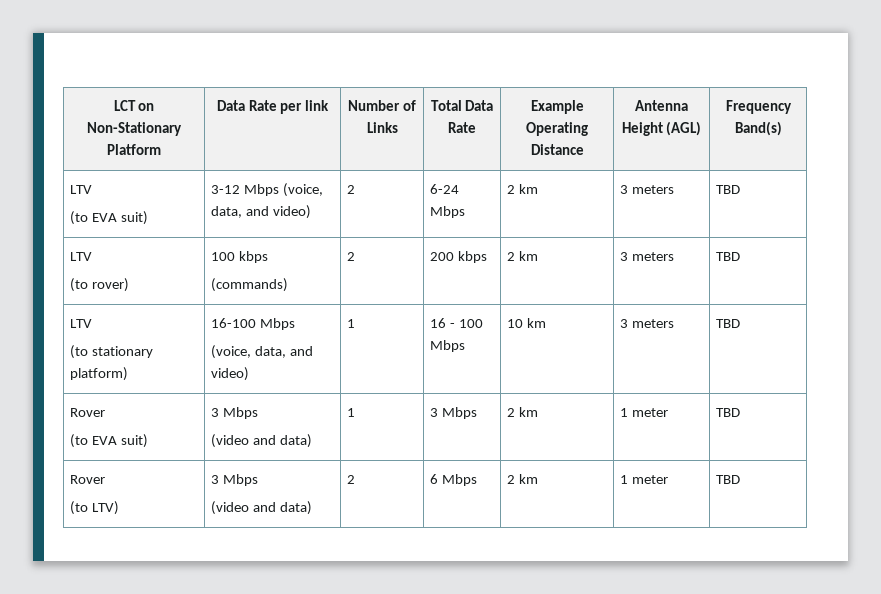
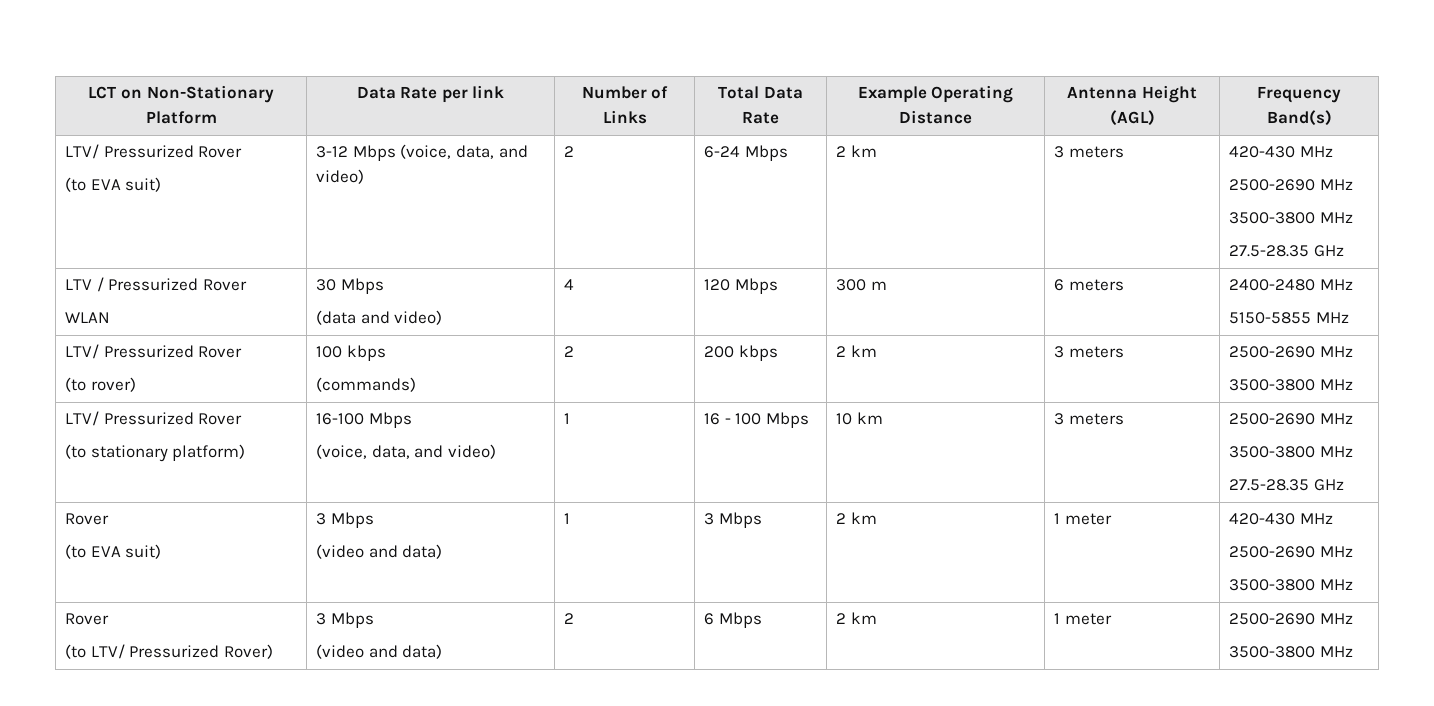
[70,185,93,194] LTV -> [65,144,243,159] LTV/ Pressurized Rover
[716,185,741,194] [70,252,93,261] TBD // LTV -> [1229,146,1333,158] [1229,179,1353,191] [1229,212,1353,224] [1229,245,1344,257] [65,277,247,292] [65,312,111,323] [316,278,384,294] [316,310,443,325] [564,279,575,290] [704,278,778,294] [836,279,887,291] [1054,279,1124,291] [1229,279,1353,291] [1229,312,1349,324] [65,344,243,359] 420-430 MHz // 2500-2690 MHz // 3500-3800 MHz // 27.5-28.35 GHz // LTV / Pressurized Rover // WLAN | 30 Mbps // (data and video) | 4 | 120 Mbps | 300 m | 6 meters | 2400-2480 MHz // 5150-5855 MHz // LTV/ Pressurized Rover
[716,252,741,261] [70,319,93,328] TBD // LTV -> [1229,346,1353,358] [1229,379,1353,391] [65,411,243,426] 2500-2690 MHz // 3500-3800 MHz // LTV/ Pressurized Rover
[716,319,741,328] TBD -> [1229,413,1353,425] [1229,446,1353,458] [1229,479,1344,491] 2500-2690 MHz // 3500-3800 MHz // 27.5-28.35 GHz
[716,408,741,417] [70,475,106,484] [70,501,120,515] TBD // Rover // (to LTV) -> [1229,513,1333,525] [1229,546,1353,558] [1229,579,1353,591] [65,613,110,625] [65,644,273,659] 420-430 MHz // 2500-2690 MHz // 3500-3800 MHz // Rover // (to LTV/ Pressurized Rover)
[716,475,741,484] TBD -> [1229,613,1353,625] [1229,646,1353,658] 2500-2690 MHz // 3500-3800 MHz

